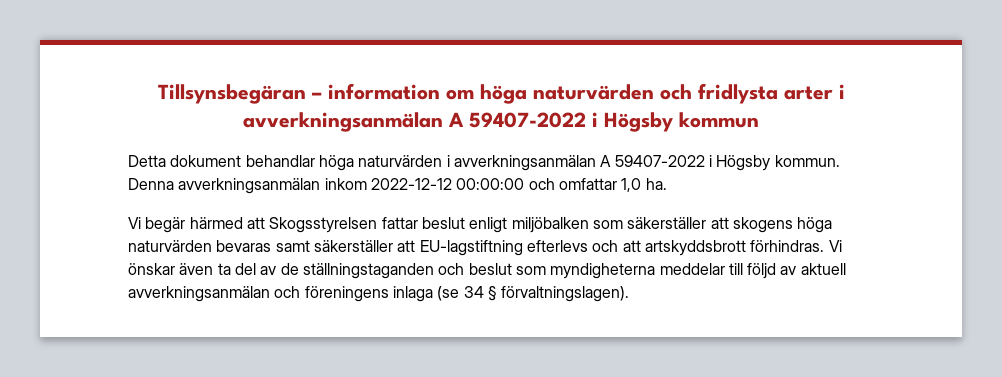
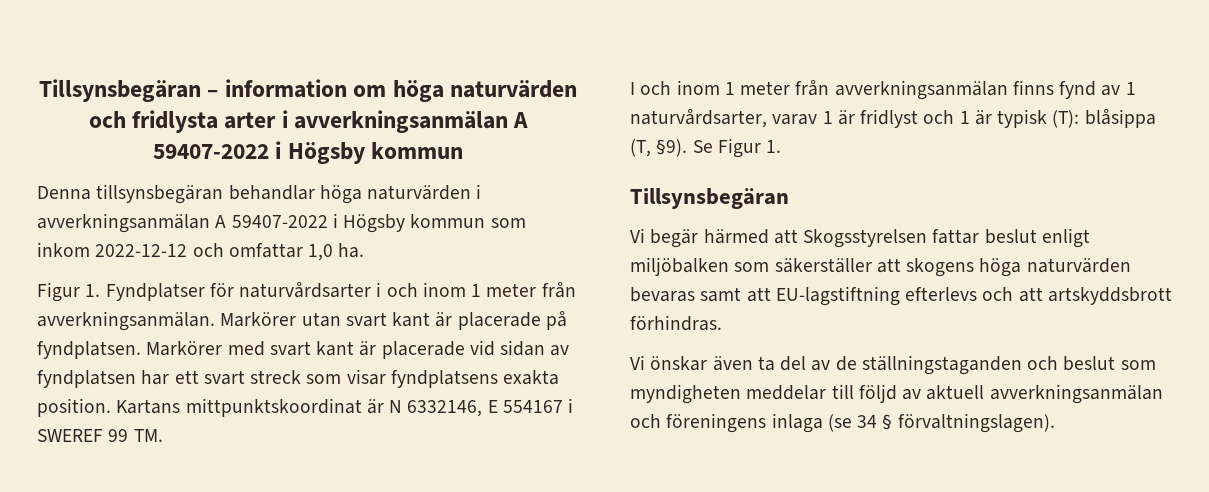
[128,155,242,167] Detta dokument -> [37,184,224,204] Denna tillsynsbegäran
[774,155,840,167] [128,178,321,194] kommun. Denna avverkningsanmälan -> [410,214,526,228] kommun som
[456,178,525,190] 00:00:00 -> (188, 250) none
(667, 184) none -> [37,282,576,302] [37,311,567,331] [37,340,570,359] [37,369,560,388] [37,398,574,417] [37,429,163,442] [630,80,1136,100] [630,109,1156,128] [630,138,782,158] [630,188,789,209] // Figur 1. Fyndplatser för naturvårdsarter i och inom 1 meter från avverkningsanmälan. Markörer utan svart kant är placerade på fyndplatsen. Markörer med svart kant är placerade vid sidan av fyndplatsen har ett svart streck som visar fyndplatsens exakta position. Kartans mittpunktskoordinat är N 6332146, E 554167 i SWEREF 99 TM. // I och inom 1 meter från avverkningsanmälan finns fynd av 1 naturvårdsarter, varav 1 är fridlyst och 1 är typisk (T): blåsippa (T, §9). Se Figur 1. // Tillsynsbegäran
[313,240,393,252] säkerställer -> (742, 294) none
(825, 246) none -> (722, 323) //
[550,263,656,279] myndigheterna -> [630,384,741,404] myndigheten

